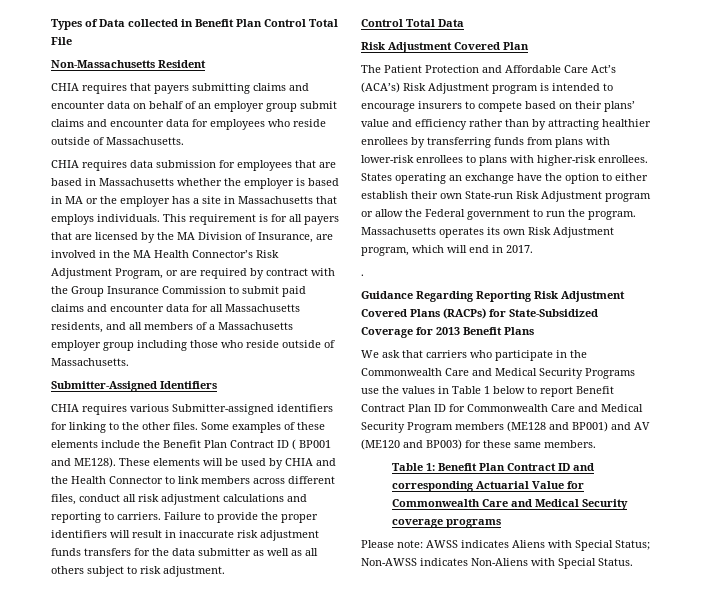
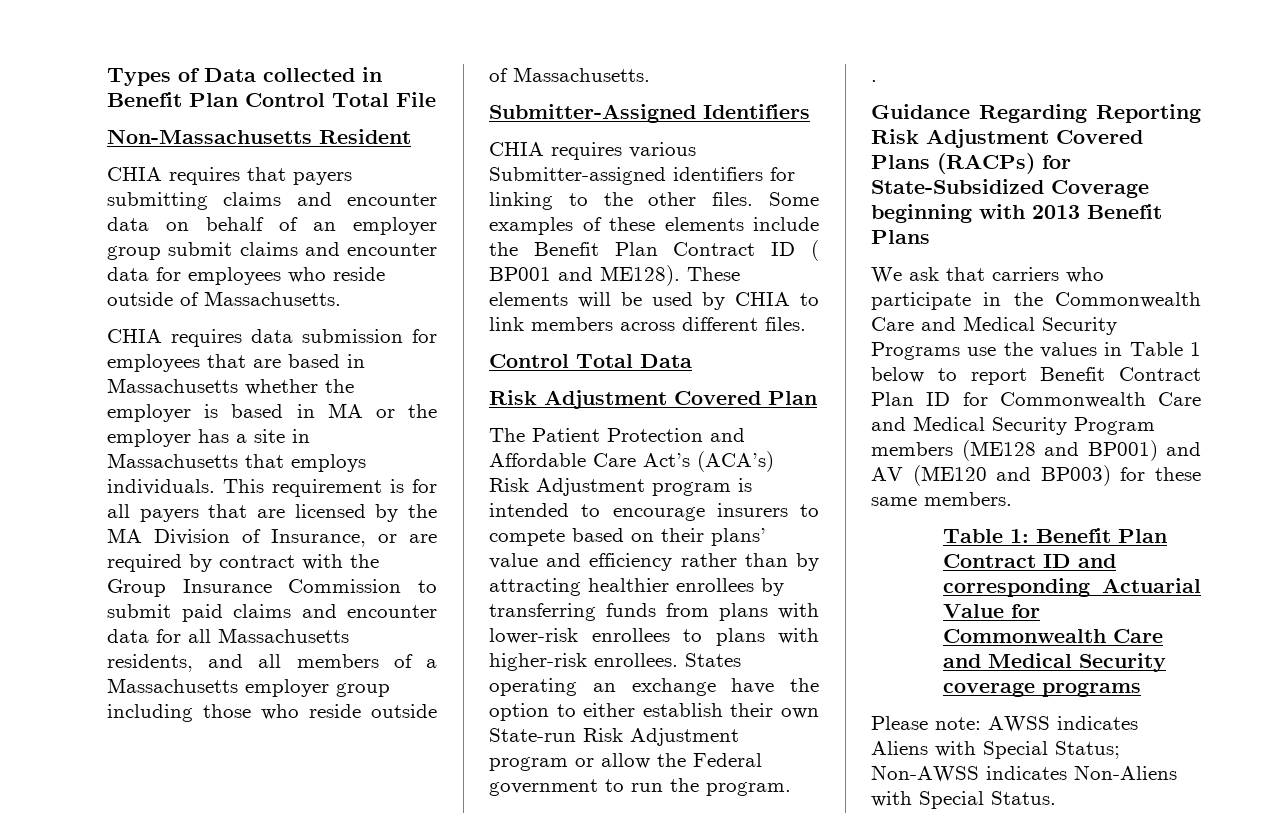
[316,234,333,240] [51,250,279,258] [51,268,163,279] are involved in the MA Health Connector’s Risk Adjustment Program, -> (366, 538) none
[316,458,336,466] [51,476,163,484] and the Health Connector -> (791, 299) none
[51,494,307,505] [51,512,318,523] [51,530,319,541] [51,548,318,556] [51,566,225,577] files, conduct all risk adjustment calculations and reporting to carriers. Failure to provide the proper identifiers will result in inaccurate risk adjustment funds transfers for the data submitter as well as all others subject to risk adjustment. -> [765,317,806,331] files.
[361,227,614,238] [361,245,533,256] Massachusetts operates its own Risk Adjustment program, which will end in 2017. -> (791, 789) none
[416,327,433,335] for -> [871,204,1025,223] beginning with

